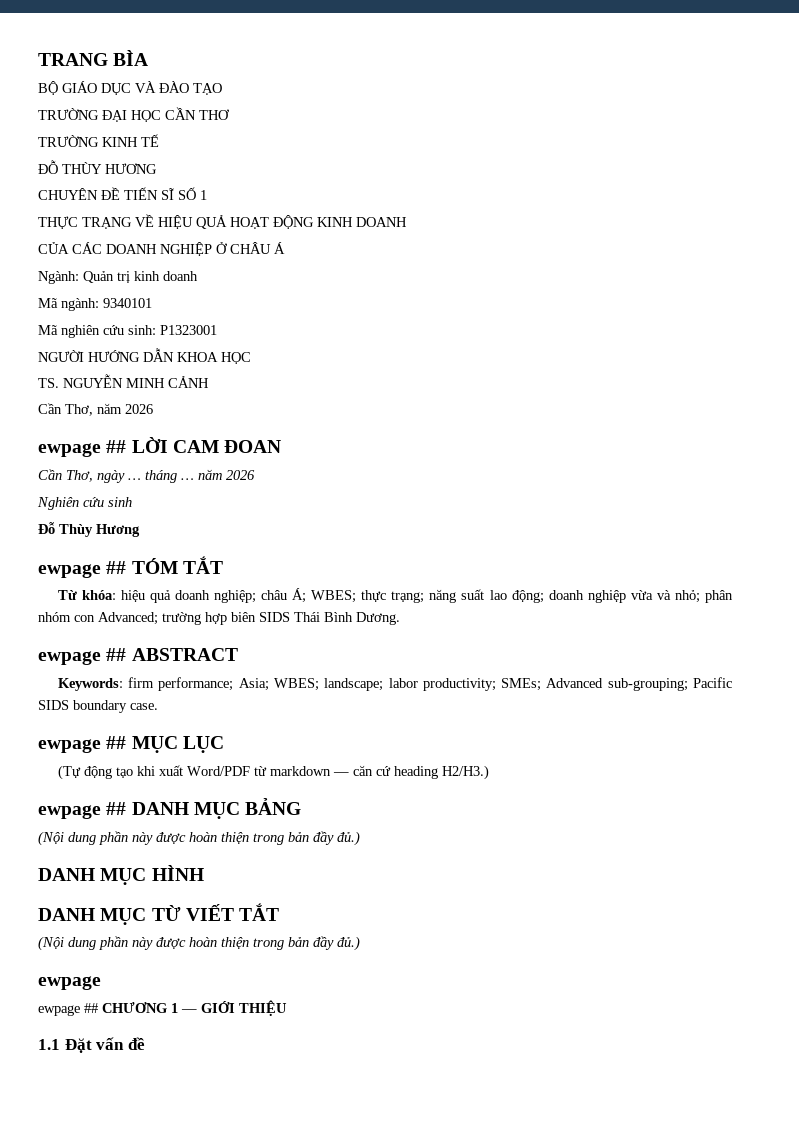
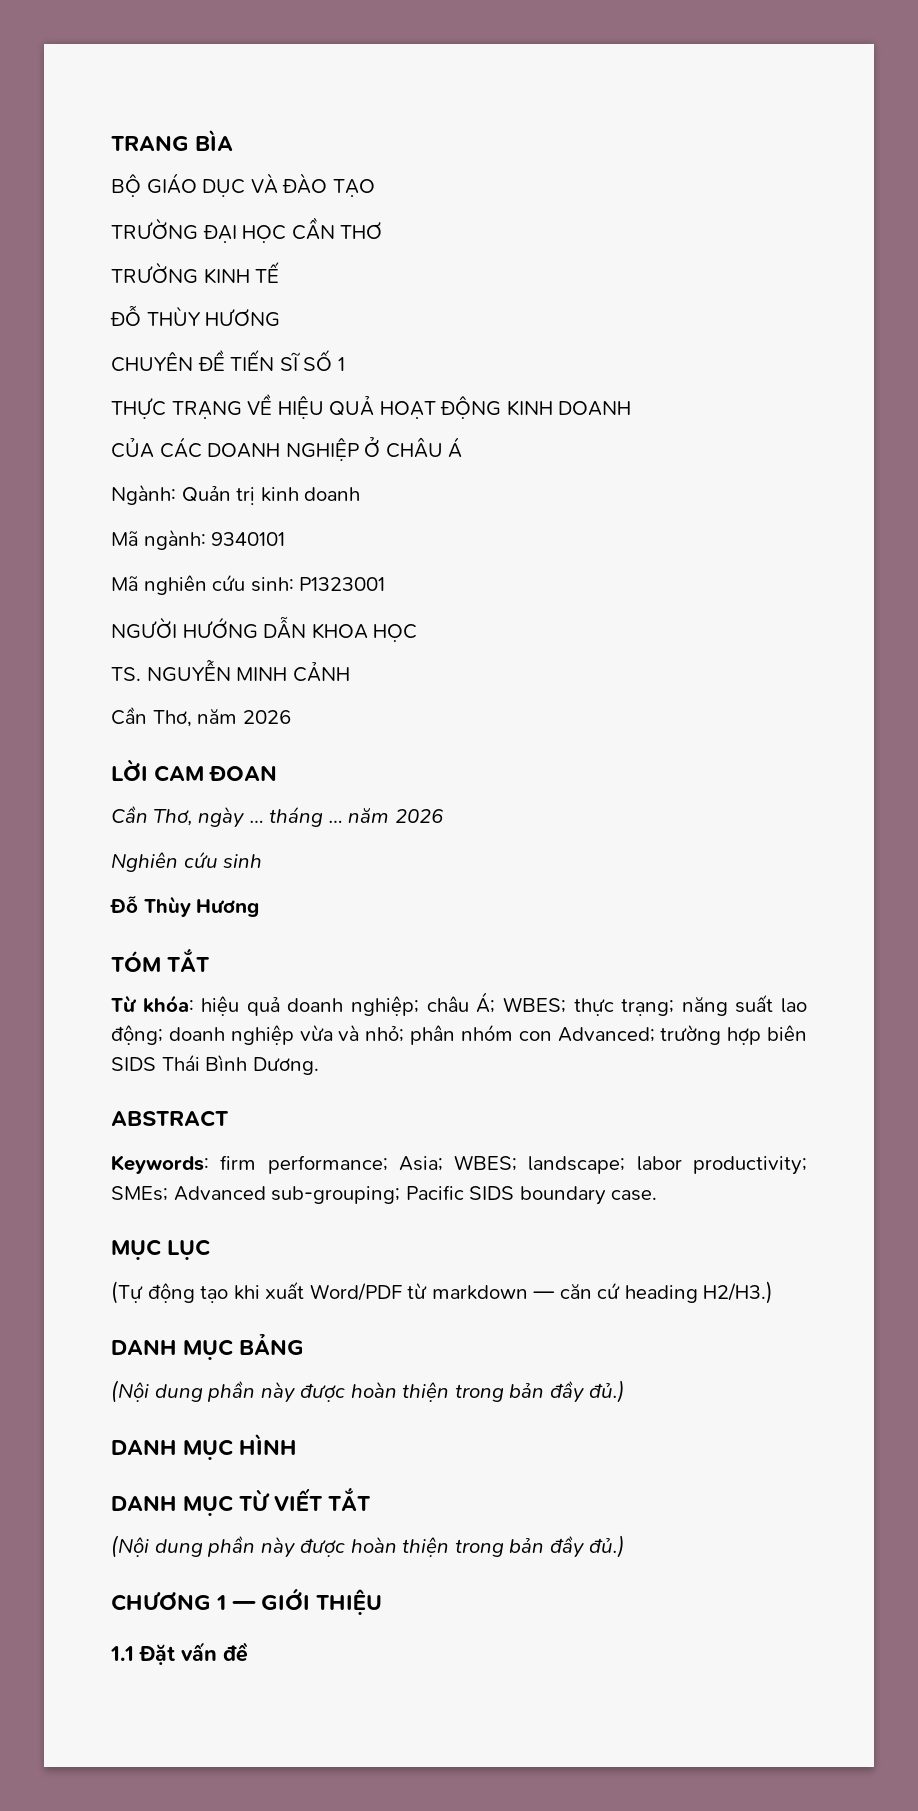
[38,440,127,457] ewpage ## -> (291, 717) none
[38,561,127,578] ewpage ## -> (260, 908) none
[38,648,127,665] ewpage ## -> (319, 1066) none
[38,736,127,753] ewpage ## -> (658, 1195) none
[38,802,127,819] ewpage ## -> (774, 1292) none
[38,976,101,990] [38,1003,98,1016] ewpage // ewpage ## -> (626, 1546) none

